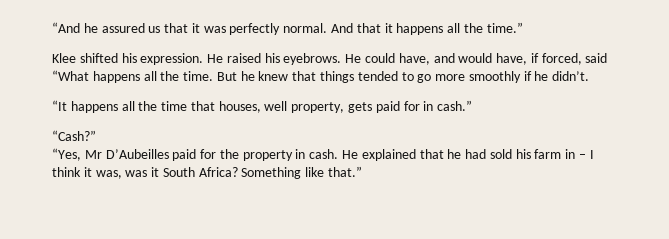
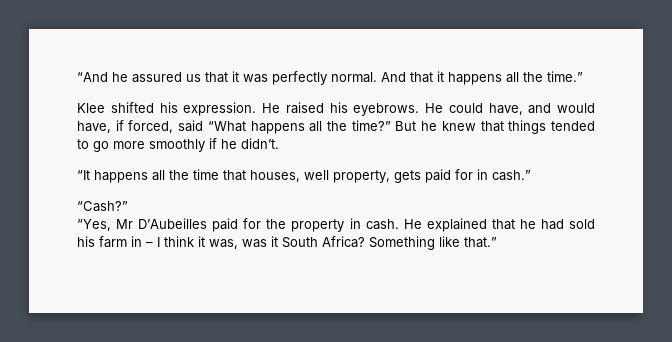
[183,71,214,81] time. -> [351,120,391,131] time?”

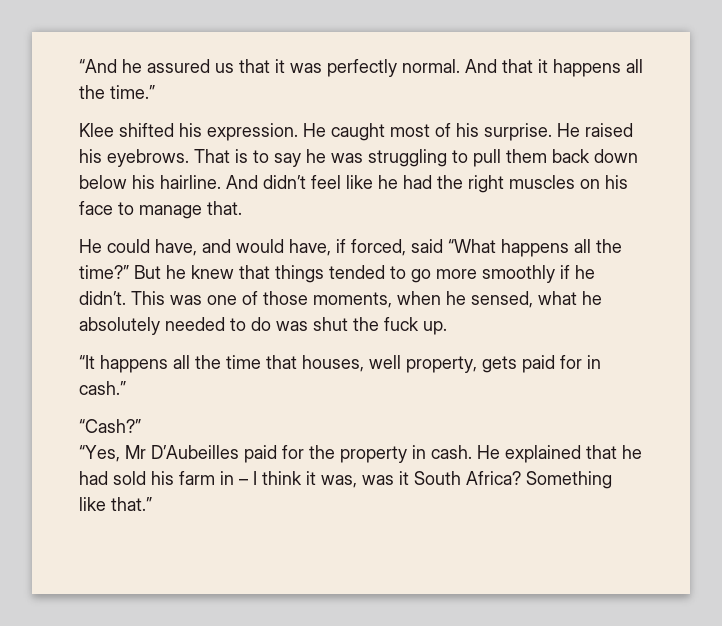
[285,102,420,116] raised his eyebrows. -> [331,123,633,141] [79,149,638,167] [79,175,628,193] [79,201,242,219] caught most of his surprise. He raised his eyebrows. That is to say he was struggling to pull them back down below his hairline. And didn’t feel like he had the right muscles on his face to manage that. //
(279, 143) none -> [131,291,602,308] [79,317,447,335] This was one of those moments, when he sensed, what he absolutely needed to do was shut the fuck up.

